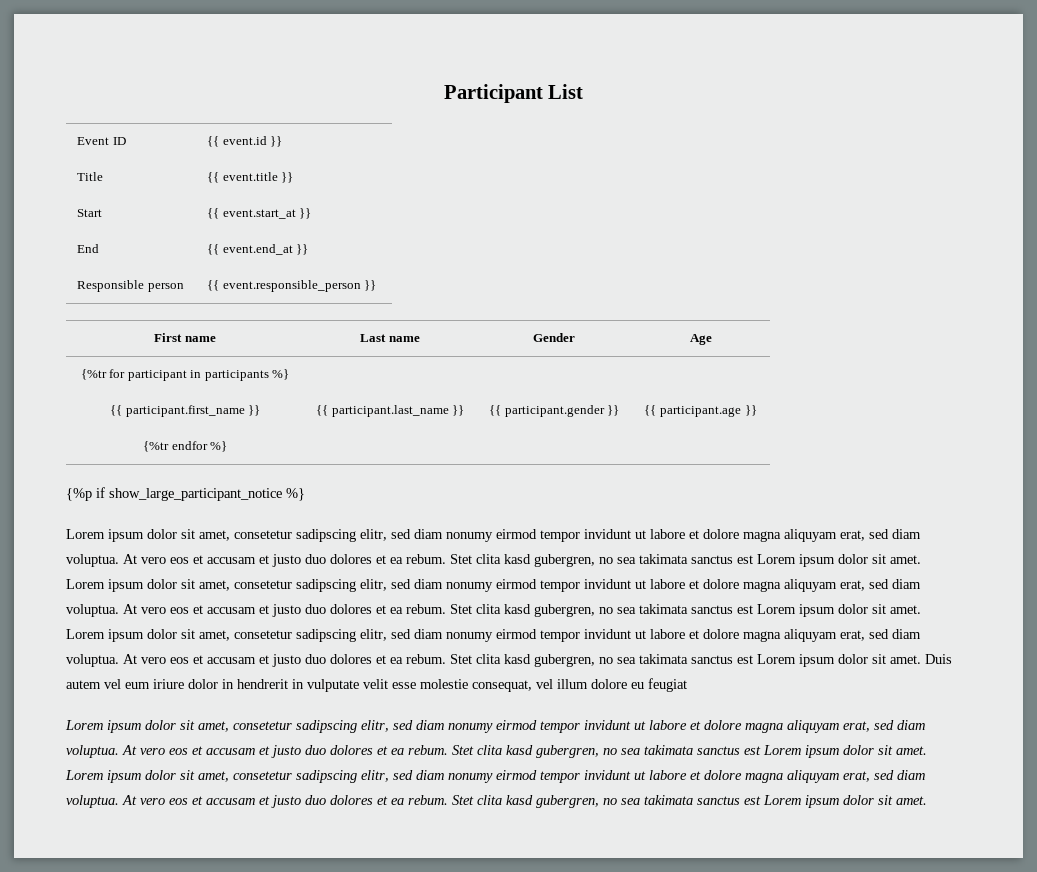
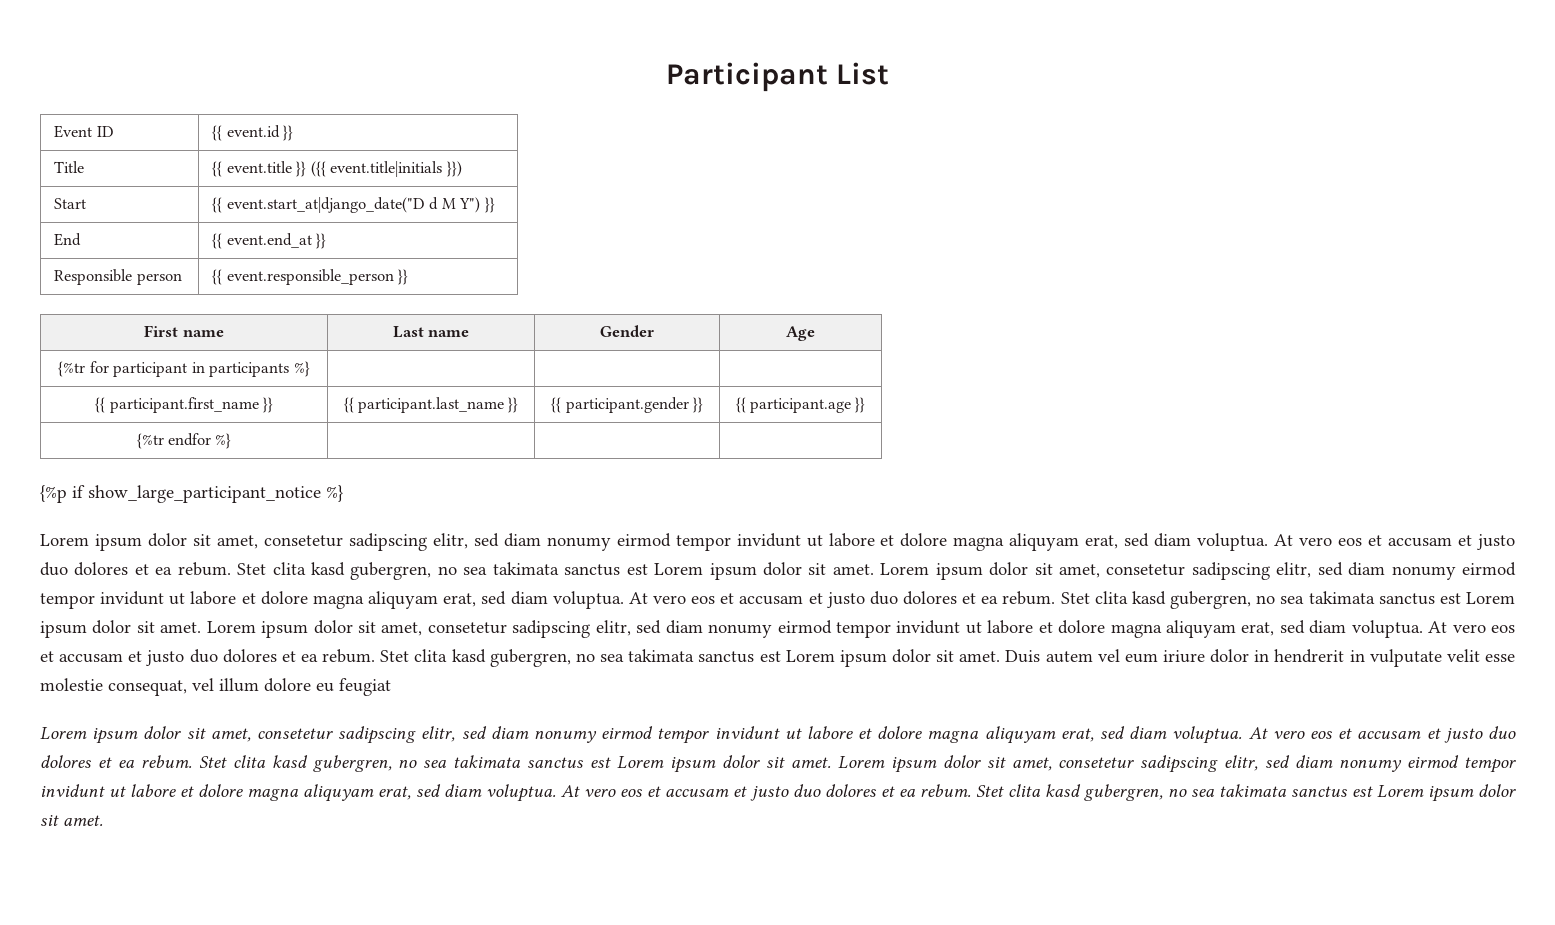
(294, 177) none -> [310,161,462,177] ({{ event.title|initials }})
[222,209,296,219] event.start_at -> [226,197,481,213] event.start_at|django_date("D d M Y")

